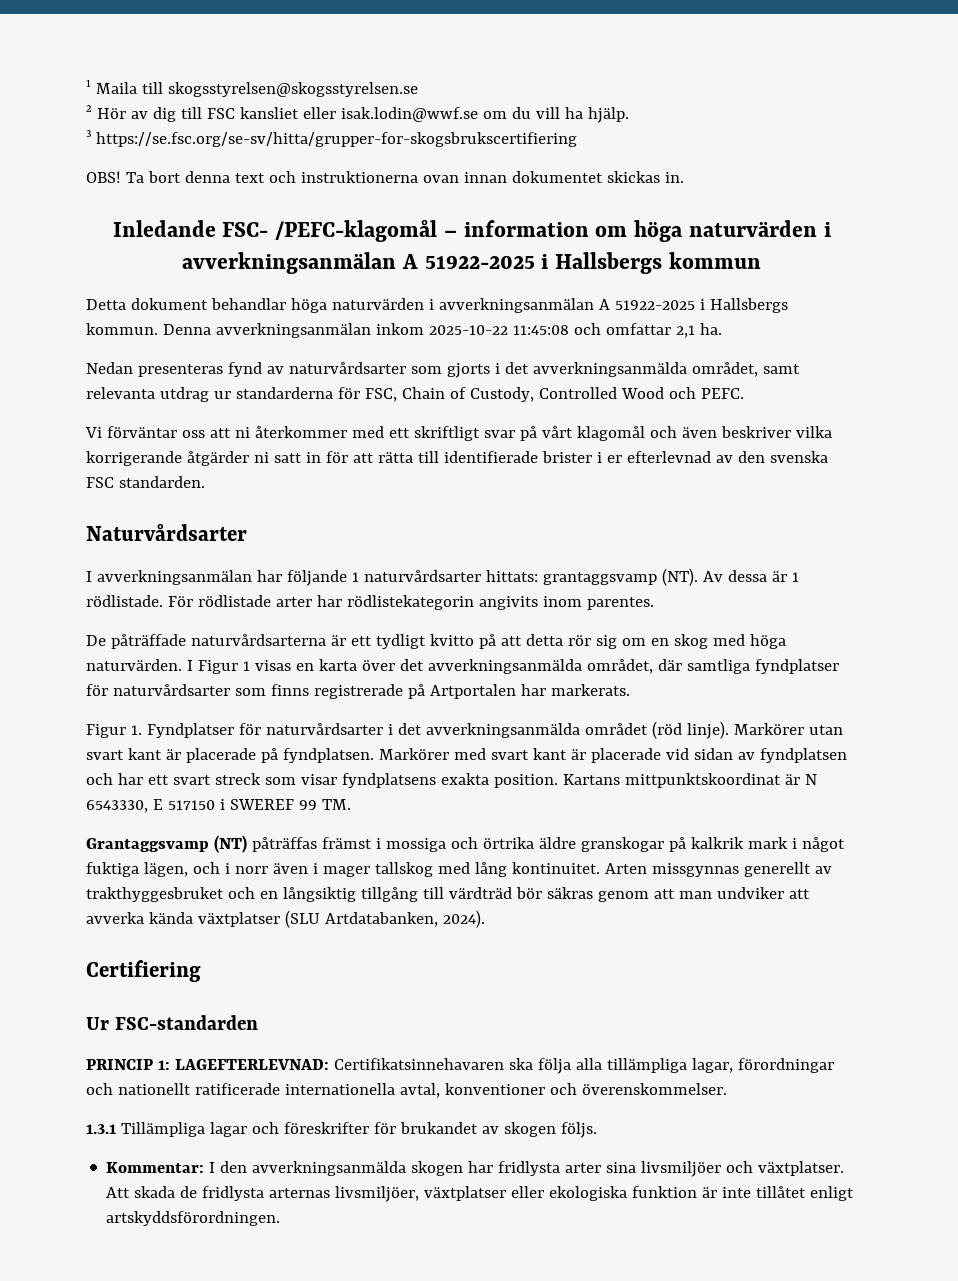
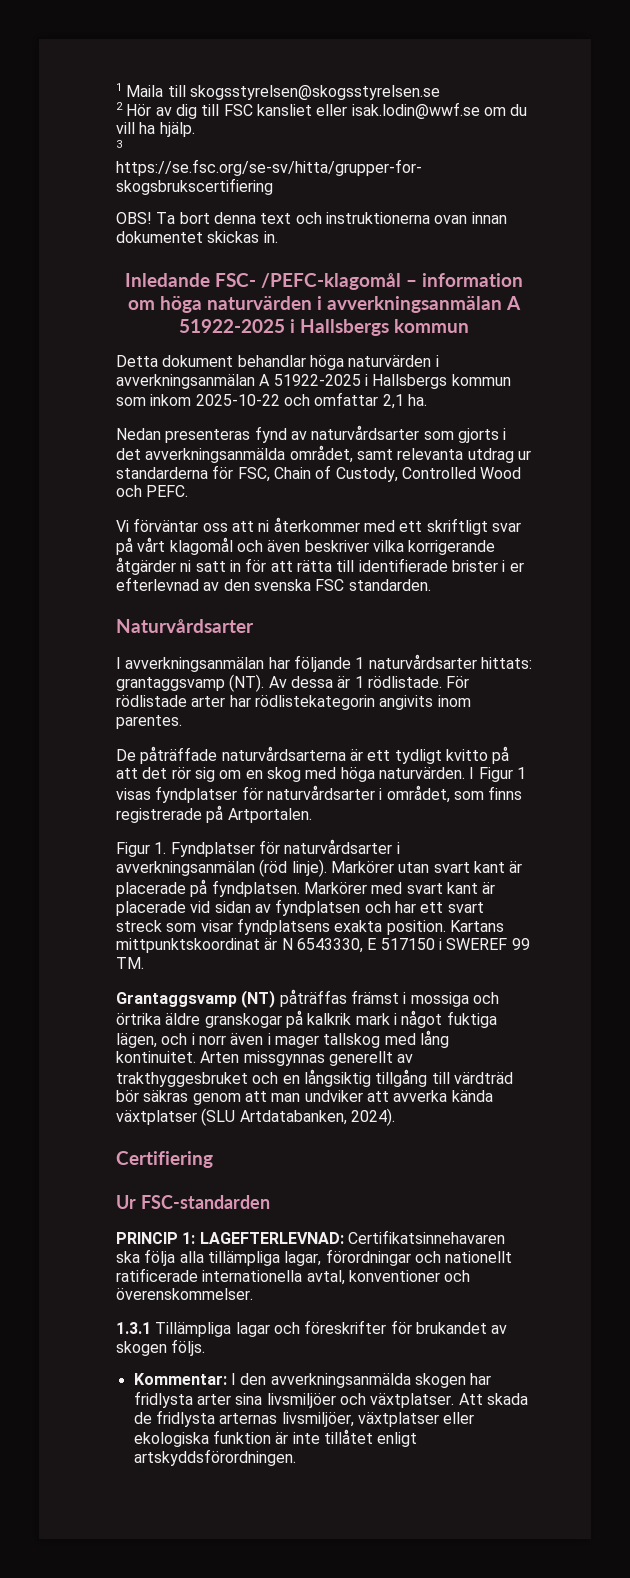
[86,323,371,338] kommun. Denna avverkningsanmälan -> [451,374,511,386] [116,397,146,406] kommun som
[512,325,569,335] 11:45:08 -> (280, 400) none
[525,634,563,646] detta -> [142,767,168,779] det
[295,659,750,674] en karta över det avverkningsanmälda området, där samtliga -> (151, 794) none
(230, 690) none -> [379,785,450,803] i området,
[429,684,630,699] Artportalen har markerats. -> [227,808,312,823] Artportalen.
[397,723,648,738] det avverkningsanmälda området -> [116,861,255,876] avverkningsanmälan

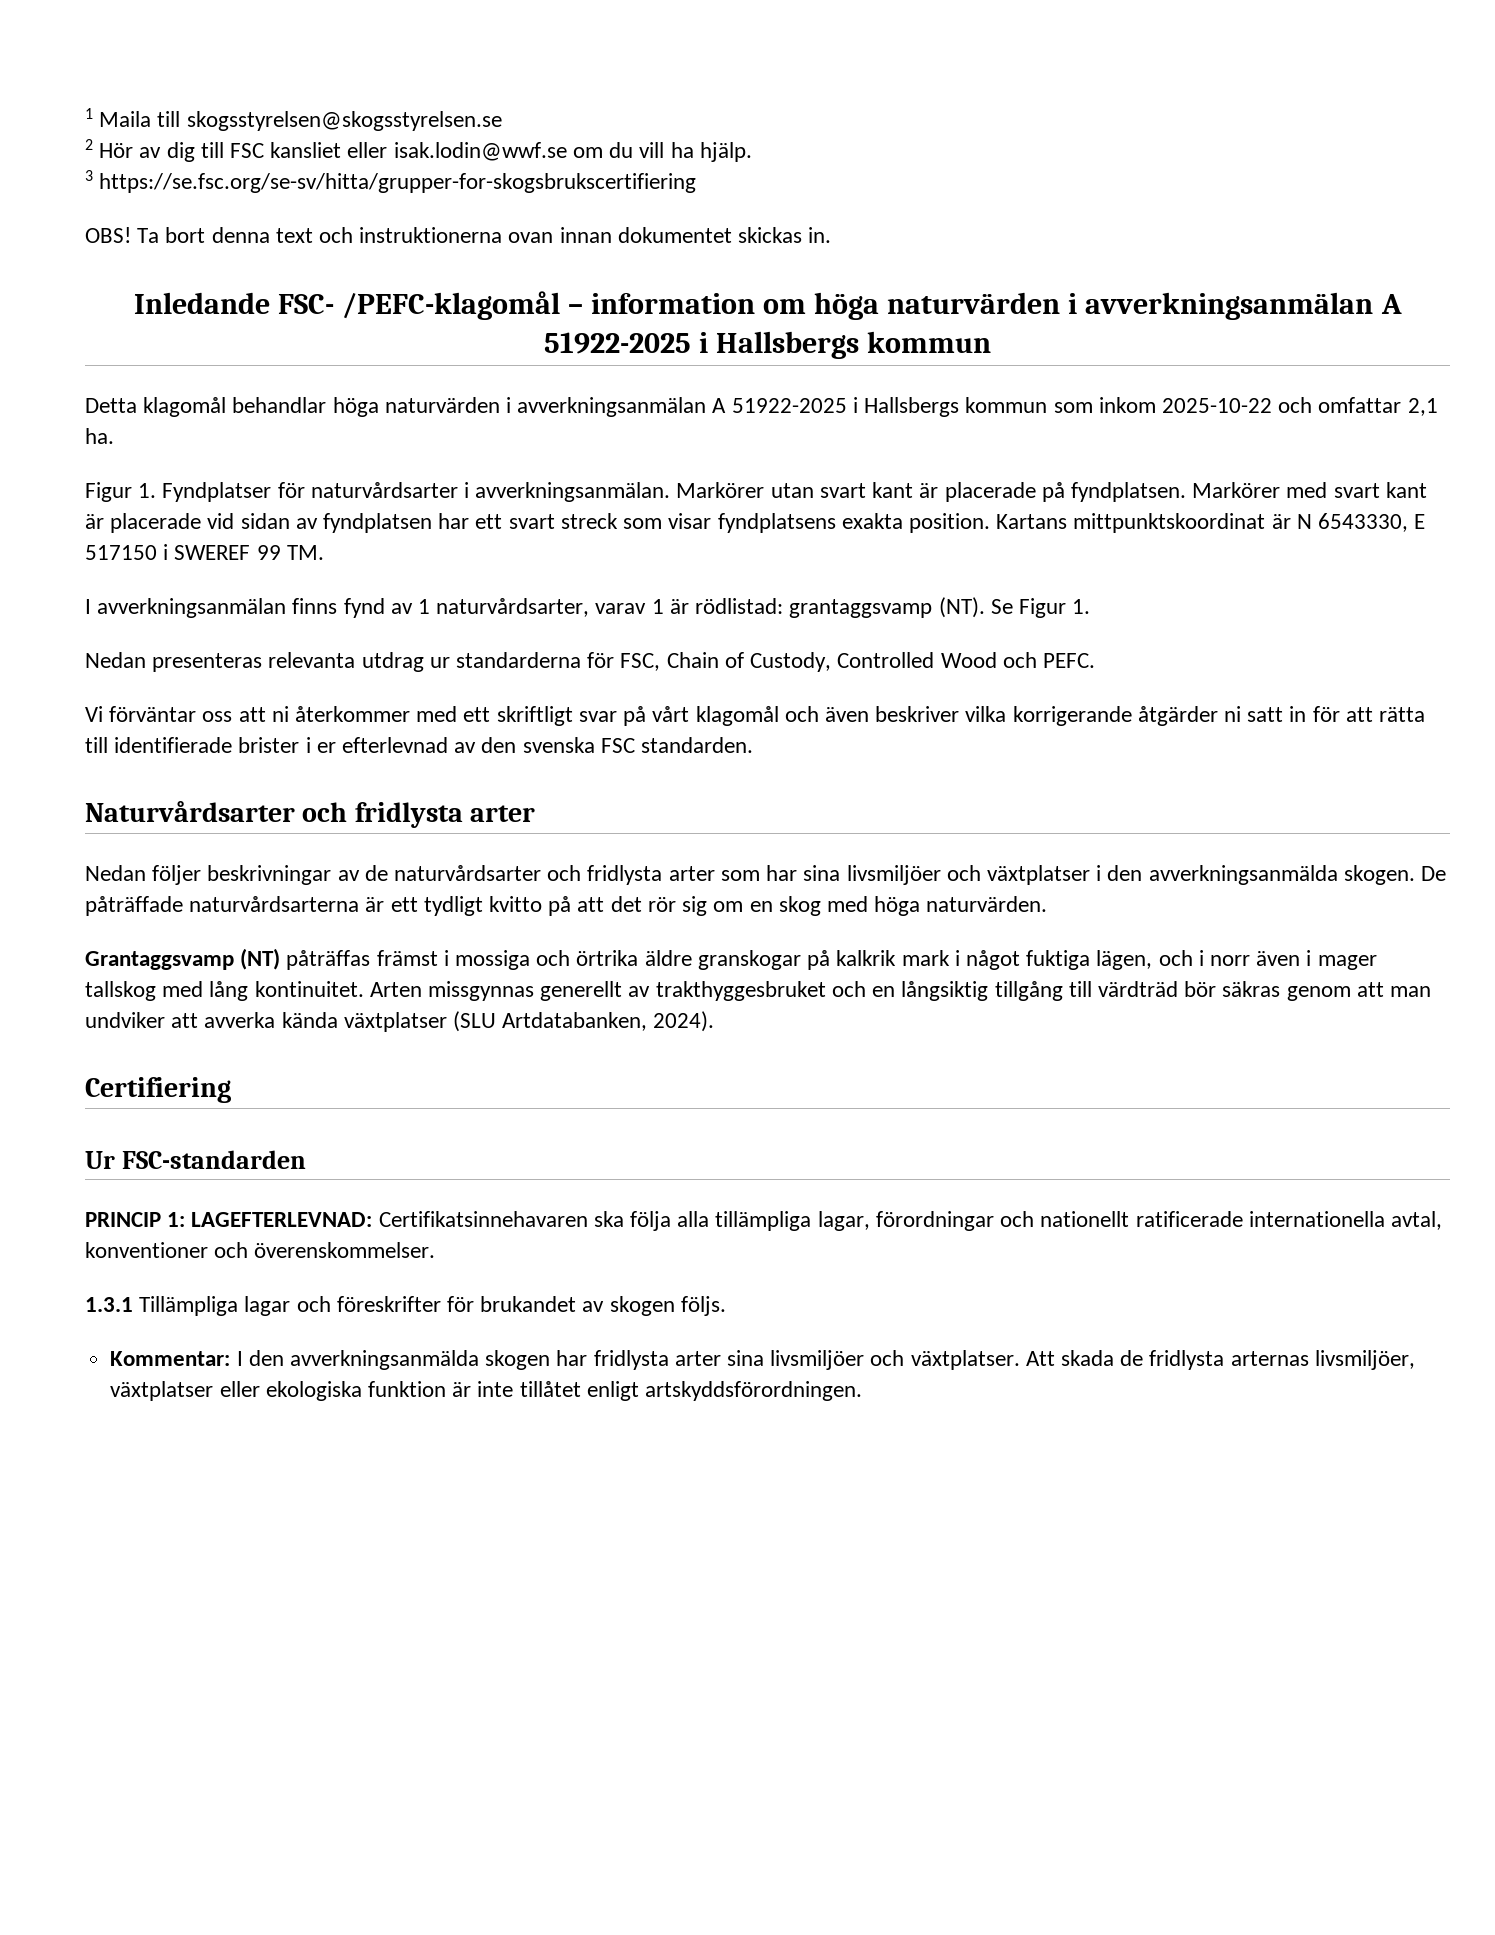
[162,355,234,367] dokument -> [143,397,227,417] klagomål
[116,425,507,443] [116,445,393,463] Nedan presenteras fynd av naturvårdsarter som gjorts i det avverkningsanmälda området, samt -> [85,482,1427,502] [85,513,1426,533] [85,544,324,560] [85,597,1091,618] [85,652,263,672] Figur 1. Fyndplatser för naturvårdsarter i avverkningsanmälan. Markörer utan svart kant är placerade på fyndplatsen. Markörer med svart kant är placerade vid sidan av fyndplatsen har ett svart streck som visar fyndplatsens exakta position. Kartans mittpunktskoordinat är N 6543330, E 517150 i SWEREF 99 TM. // I avverkningsanmälan finns fynd av 1 naturvårdsarter, varav 1 är rödlistad: grantaggsvamp (NT). Se Figur 1. // Nedan presenteras
[116,654,532,672] [116,674,470,692] [116,695,471,710] [116,715,182,729] // I avverkningsanmälan har följande 1 naturvårdsarter hittats: grantaggsvamp (NT). Av dessa är 1 rödlistade. För rödlistade arter har rödlistekategorin angivits inom parentes. // -> [302,802,536,828] [85,865,1415,885] och fridlysta arter // Nedan följer beskrivningar av de naturvårdsarter och fridlysta arter som har sina livsmiljöer och växtplatser i den avverkningsanmälda skogen.
[469,767,526,782] [116,785,523,803] [116,805,312,823] [116,839,400,857] [116,859,523,877] [116,879,496,897] [116,899,484,916] [116,918,504,935] [116,938,530,953] [116,957,144,969] I Figur 1 visas fyndplatser för naturvårdsarter i området, som finns registrerade på Artportalen. // Figur 1. Fyndplatser för naturvårdsarter i avverkningsanmälan (röd linje). Markörer utan svart kant är placerade på fyndplatsen. Markörer med svart kant är placerade vid sidan av fyndplatsen och har ett svart streck som visar fyndplatsens exakta position. Kartans mittpunktskoordinat är N 6543330, E 517150 i SWEREF 99 TM. -> (1048, 904) none

